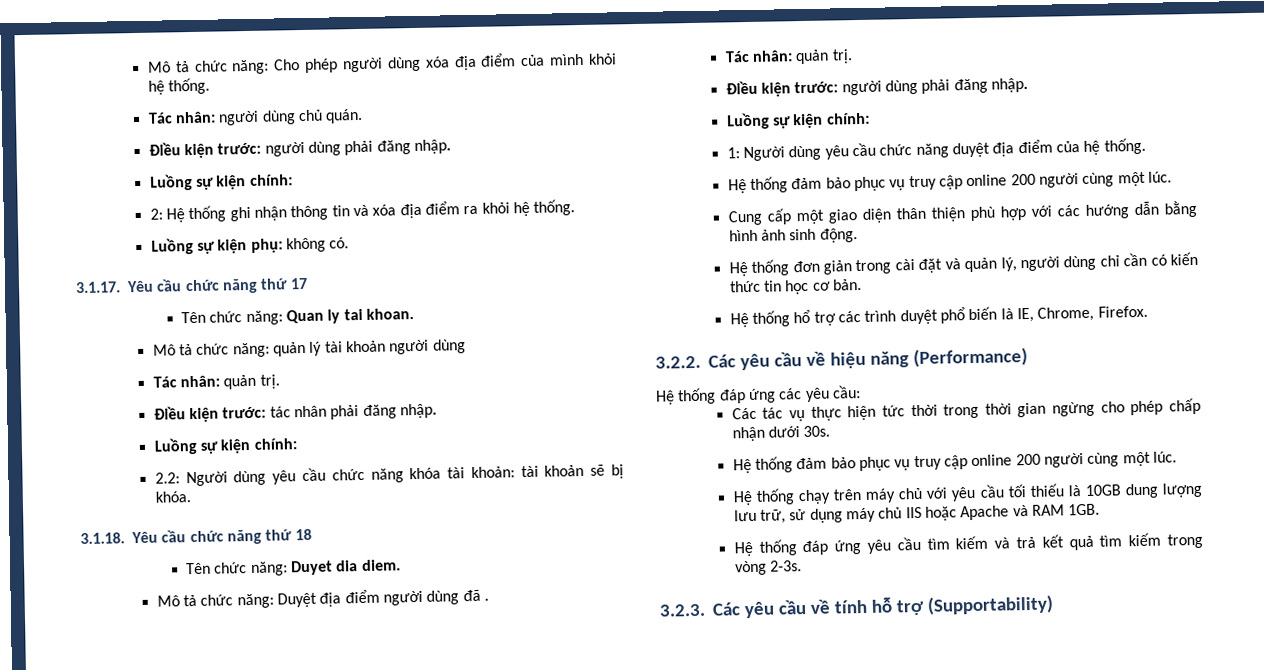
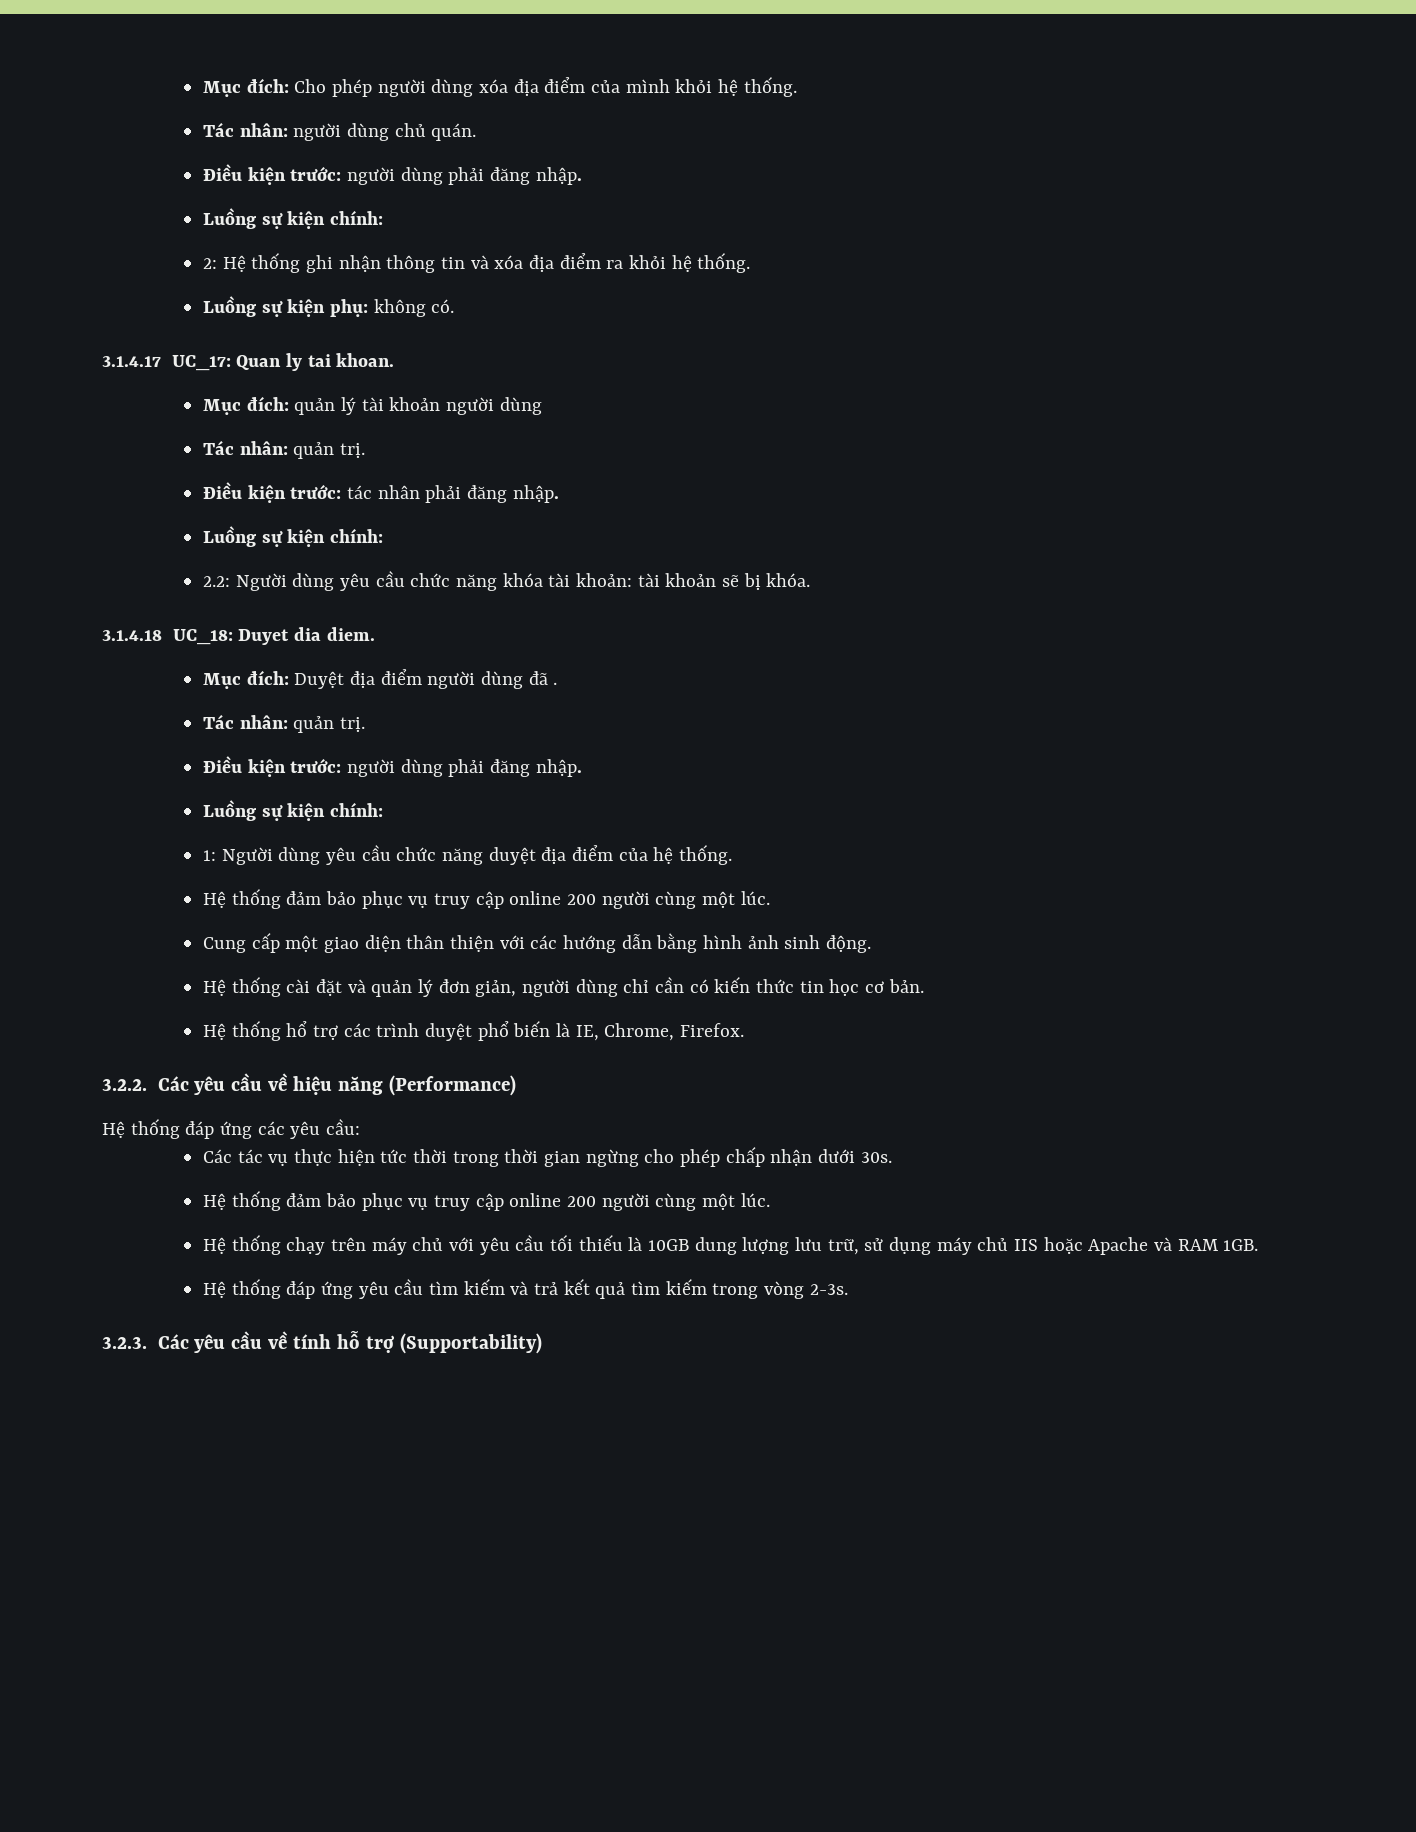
[147,59,270,75] Mô tả chức năng: -> [202,78,289,97] Mục đích:
[75,277,308,294] [180,310,283,326] 3.1.17. Yêu cầu chức năng thứ 17 // Tên chức năng: -> [102,355,231,371] 3.1.4.17 UC_17:
[152,342,270,358] Mô tả chức năng: -> [202,396,289,415] Mục đích:
[80,528,312,545] [185,561,288,577] 3.1.18. Yêu cầu chức năng thứ 18 // Tên chức năng: -> [102,629,233,645] 3.1.4.18 UC_18:
[156,593,274,609] Mô tả chức năng: -> [202,670,289,689] Mục đích:
[969,206,1026,222] phù hợp -> (495, 943) none
[792,259,892,275] đơn giản trong -> (281, 987) none
[1000,257,1017,272] lý, -> [418,979,517,997] lý đơn giản,

